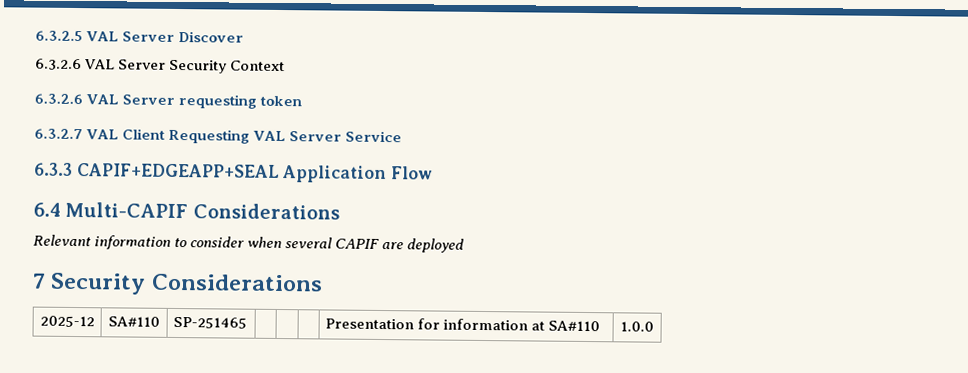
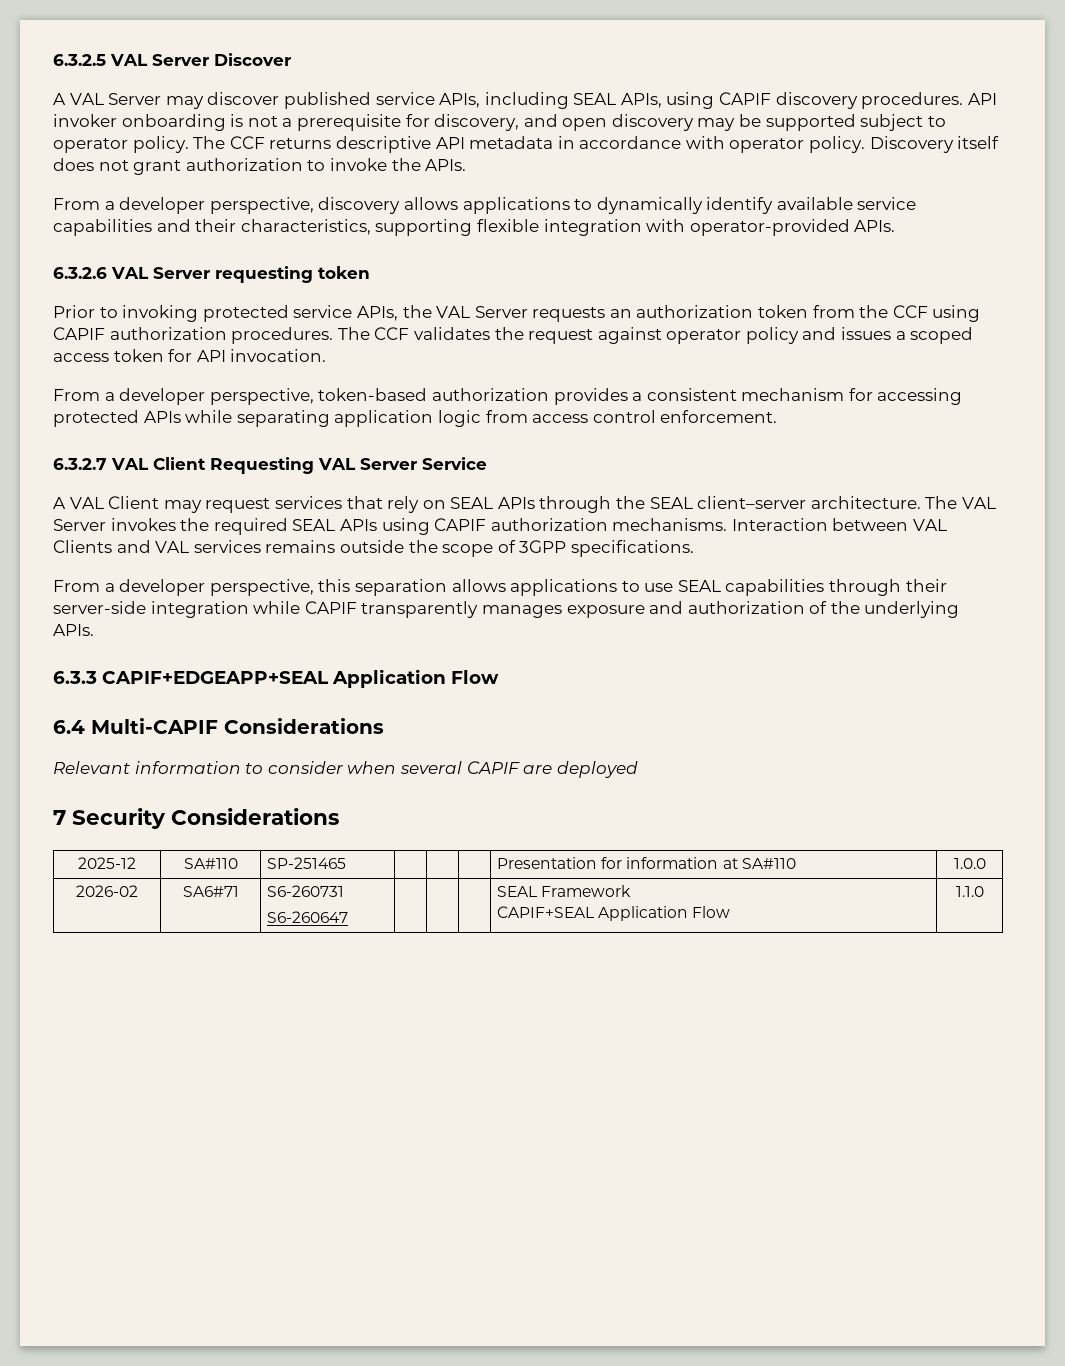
[35,58,286,74] 6.3.2.6 VAL Server Security Context -> [53,92,997,109] [53,114,946,131] [53,136,1000,153] [53,158,467,175] [53,197,917,214] [53,219,896,236] A VAL Server may discover published service APIs, including SEAL APIs, using CAPIF discovery procedures. API invoker onboarding is not a prerequisite for discovery, and open discovery may be supported subject to operator policy. The CCF returns descriptive API metadata in accordance with operator policy. Discovery itself does not grant authorization to invoke the APIs. // From a developer perspective, discovery allows applications to dynamically identify available service capabilities and their characteristics, supporting flexible integration with operator-provided APIs.
(303, 101) none -> [53,305,981,322] [53,327,974,344] [53,349,327,362] [53,388,963,405] [53,410,778,427] // Prior to invoking protected service APIs, the VAL Server requests an authorization token from the CCF using CAPIF authorization procedures. The CCF validates the request against operator policy and issues a scoped access token for API invocation. // From a developer perspective, token-based authorization provides a consistent mechanism for accessing protected APIs while separating application logic from access control enforcement.
(403, 136) none -> [53,496,997,513] [53,518,948,535] [53,540,694,557] [53,579,947,596] [53,601,960,618] [53,624,94,636] // A VAL Client may request services that rely on SEAL APIs through the SEAL client–server architecture. The VAL Server invokes the required SEAL APIs using CAPIF authorization mechanisms. Interaction between VAL Clients and VAL services remains outside the scope of 3GPP specifications. // From a developer perspective, this separation allows applications to use SEAL capabilities through their server-side integration while CAPIF transparently manages exposure and authorization of the underlying APIs.
(654, 326) none -> [76,885,138,897] [182,886,239,897] [267,885,345,897] [267,911,349,923] [497,885,632,897] [497,906,731,921] [955,886,984,897] // 2026-02 | SA6#71 | S6-260731 // S6-260647 | | | | SEAL Framework // CAPIF+SEAL Application Flow | 1.1.0

